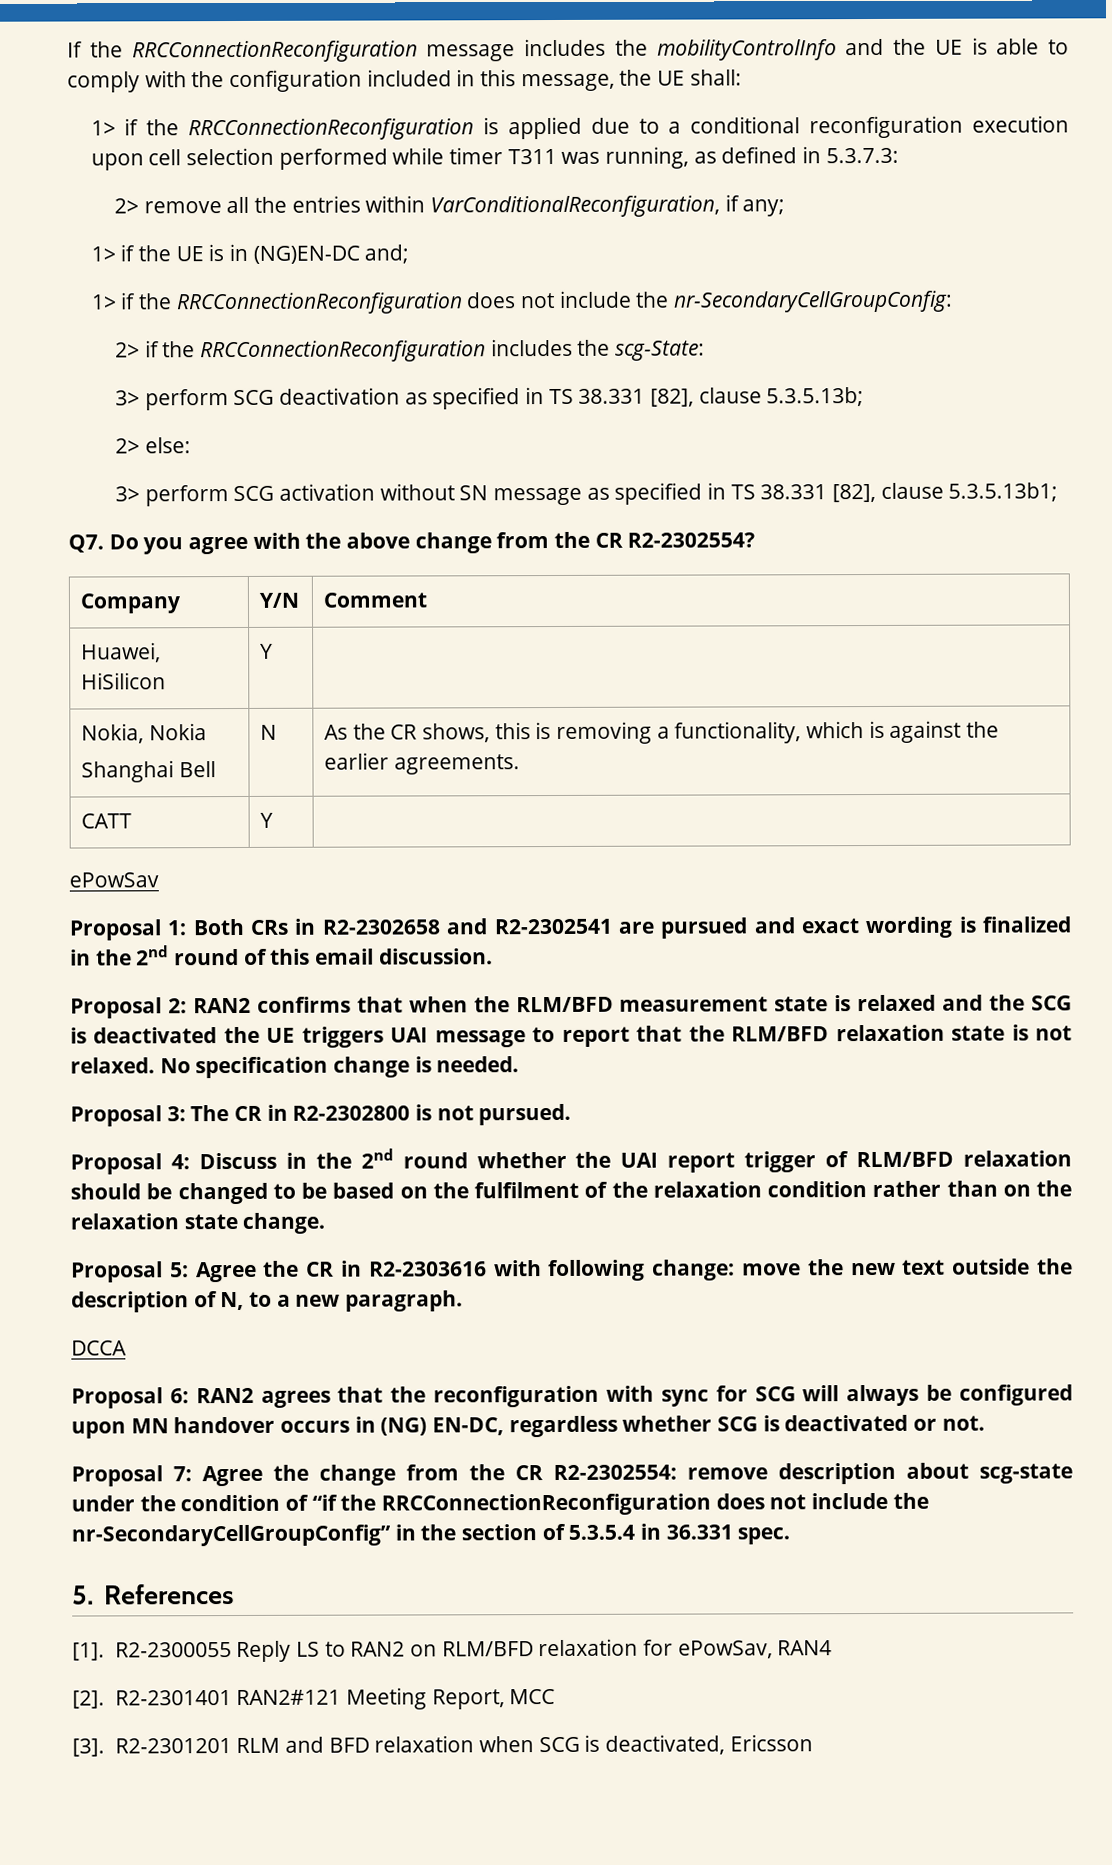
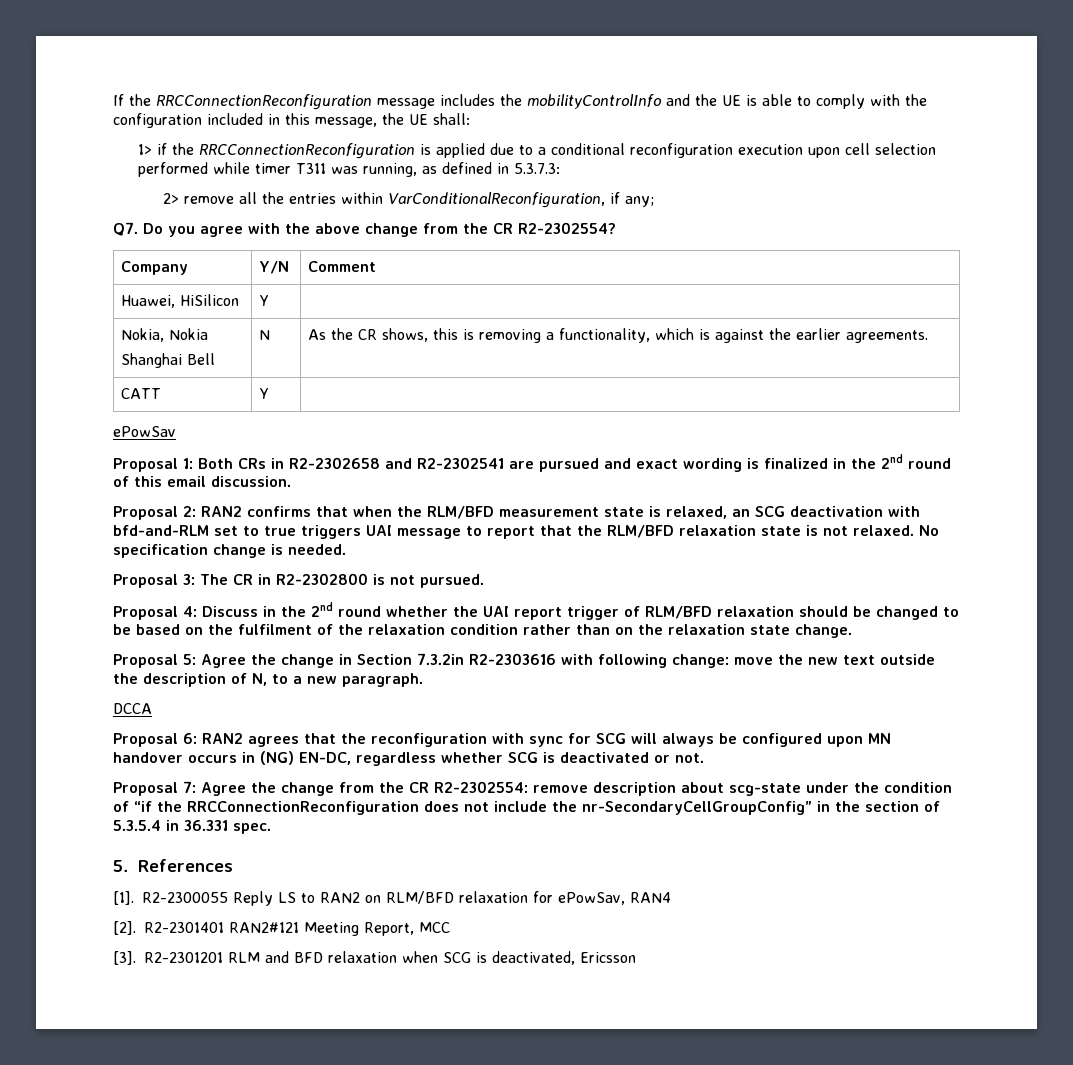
[90,243,410,264] [90,290,953,315] [115,338,706,363] [115,387,865,411] [115,437,191,454] [115,482,1059,507] // 1> if the UE is in (NG)EN-DC and; // 1> if the RRCConnectionReconfiguration does not include the nr-SecondaryCellGroupConfig: // 2> if the RRCConnectionReconfiguration includes the scg-State: // 3> perform SCG deactivation as specified in TS 38.331 [82], clause 5.3.5.13b; // 2> else: // 3> perform SCG activation without SN message as specified in TS 38.331 [82], clause 5.3.5.13b1; -> (654, 201) none
[857,994,1072,1012] [70,1026,296,1044] relaxed and the SCG is deactivated the UE -> [666,506,920,519] [113,525,296,536] relaxed, an SCG deactivation with bfd-and-RLM set to true
[306,1260,362,1277] CR in -> [281,653,464,668] change in Section 7.3.2in

